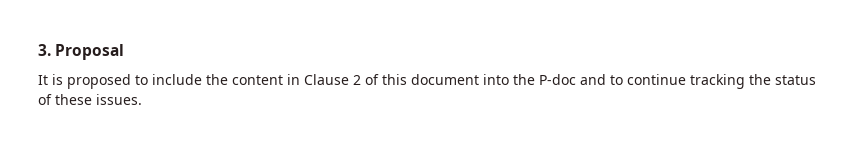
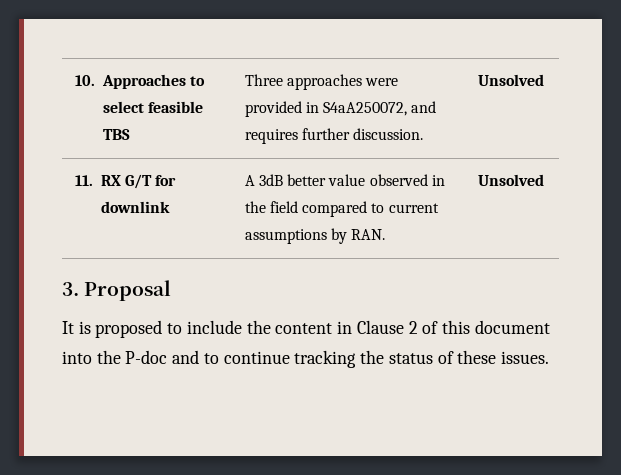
(38, 50) none -> [74,74,205,89] [102,101,203,113] [102,129,130,140] [244,74,399,90] [244,101,437,117] [244,128,424,144] [477,74,544,86] [74,174,177,189] [100,201,170,213] [244,174,446,186] [244,201,439,217] [244,228,386,244] [477,174,544,186] 10. Approaches to select feasible TBS | Three approaches were provided in S4aA250072, and requires further discussion. | Unsolved // 11. RX G/T for downlink | A 3dB better value observed in the field compared to current assumptions by RAN. | Unsolved //

